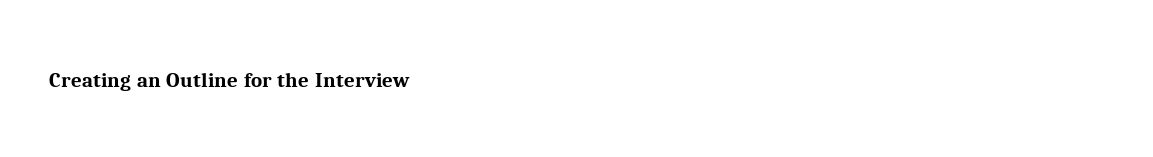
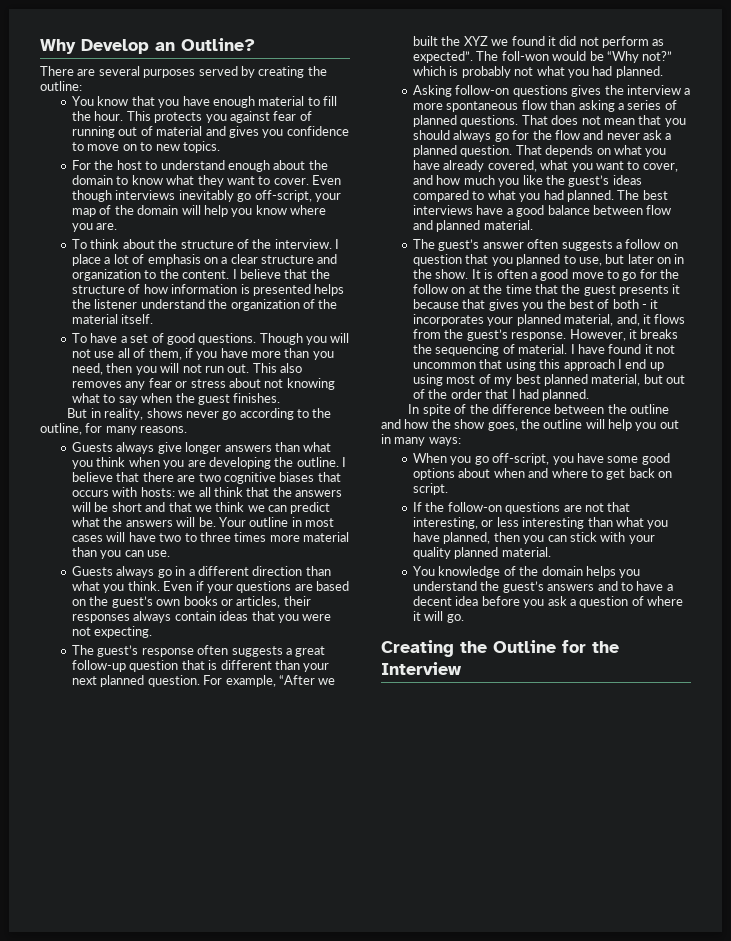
[49,73,161,91] Creating an -> [40,38,255,54] [40,66,327,78] [40,81,82,91] [72,96,338,108] [72,111,312,123] [72,126,349,138] [72,141,220,153] [72,160,328,172] [72,175,342,187] [72,190,341,202] [72,205,327,217] [72,223,118,232] [72,239,340,249] [72,254,338,266] [72,269,330,281] [72,284,345,296] [72,299,338,311] [72,314,154,324] [72,333,350,345] [72,348,334,360] [72,363,303,375] [72,378,335,390] [72,393,281,405] [67,408,332,420] [40,423,188,435] [72,442,332,454] [72,457,347,469] [72,472,341,484] [72,487,343,497] [72,502,331,514] [72,517,335,527] [72,532,350,542] [72,547,171,559] [72,566,331,578] [72,581,350,593] [72,596,311,608] [72,611,332,623] [72,626,153,638] [72,645,326,657] [72,660,330,672] [72,675,336,687] [413,36,665,48] [413,51,673,63] [413,66,663,78] [413,85,691,97] [413,100,677,112] [413,115,686,127] [413,130,672,142] [413,145,667,157] [413,160,678,172] [413,175,642,187] [413,190,668,202] [413,205,672,217] [413,220,533,232] [413,239,678,251] [413,254,685,266] [413,269,680,281] [413,284,681,296] [413,299,659,311] [413,314,686,326] [413,329,679,341] [413,344,676,356] [413,359,664,371] [413,374,686,386] [413,389,590,401] [408,404,670,416] [381,419,679,431] [381,434,461,446] [413,453,670,465] [413,468,673,480] [413,483,449,495] [413,502,631,514] [413,517,669,529] [413,532,655,544] [413,547,551,559] [413,566,641,578] [413,581,673,593] [413,596,684,608] [413,611,464,623] [381,640,487,657] Why Develop an Outline? // There are several purposes served by creating the outline: // You know that you have enough material to fill the hour. This protects you against fear of running out of material and gives you confidence to move on to new topics. // For the host to understand enough about the domain to know what they want to cover. Even though interviews inevitably go off-script, your map of the domain will help you know where you are. // To think about the structure of the interview. I place a lot of emphasis on a clear structure and organization to the content. I believe that the structure of how information is presented helps the listener understand the organization of the material itself. // To have a set of good questions. Though you will not use all of them, if you have more than you need, then you will not run out. This also removes any fear or stress about not knowing what to say when the guest finishes. // But in reality, shows never go according to the outline, for many reasons. // Guests always give longer answers than what you think when you are developing the outline. I believe that there are two cognitive biases that occurs with hosts: we all think that the answers will be short and that we think we can predict what the answers will be. Your outline in most cases will have two to three times more material than you can use. // Guests always go in a different direction than what you think. Even if your questions are based on the guest’s own books or articles, their responses always contain ideas that you were not expecting. // The guest’s response often suggests a great follow-up question that is different than your next planned question. For example, “After we built the XYZ we found it did not perform as expected”. The foll-won would be “Why not?” which is probably not what you had planned. // Asking follow-on questions gives the interview a more spontaneous flow than asking a series of planned questions. That does not mean that you should always go for the flow and never ask a planned question. That depends on what you have already covered, what you want to cover, and how much you like the guest’s ideas compared to what you had planned. The best interviews have a good balance between flow and planned material. // The guest’s answer often suggests a follow on question that you planned to use, but later on in the show. It is often a good move to go for the follow on at the time that the guest presents it because that gives you the best of both - it incorporates your planned material, and, it flows from the guest’s response. However, it breaks the sequencing of material. I have found it not uncommon that using this approach I end up using most of my best planned material, but out of the order that I had planned. // In spite of the difference between the outline and how the show goes, the outline will help you out in many ways: // When you go off-script, you have some good options about when and where to get back on script. // If the follow-on questions are not that interesting, or less interesting than what you have planned, then you can stick with your quality planned material. // You knowledge of the domain helps you understand the guest’s answers and to have a decent idea before you ask a question of where it will go. // Creating the

